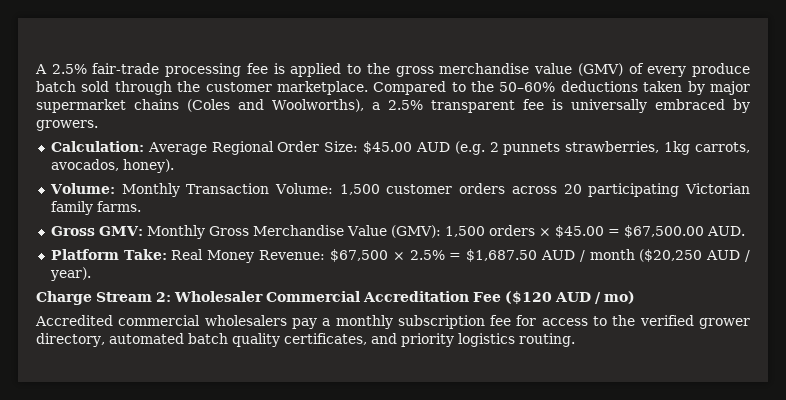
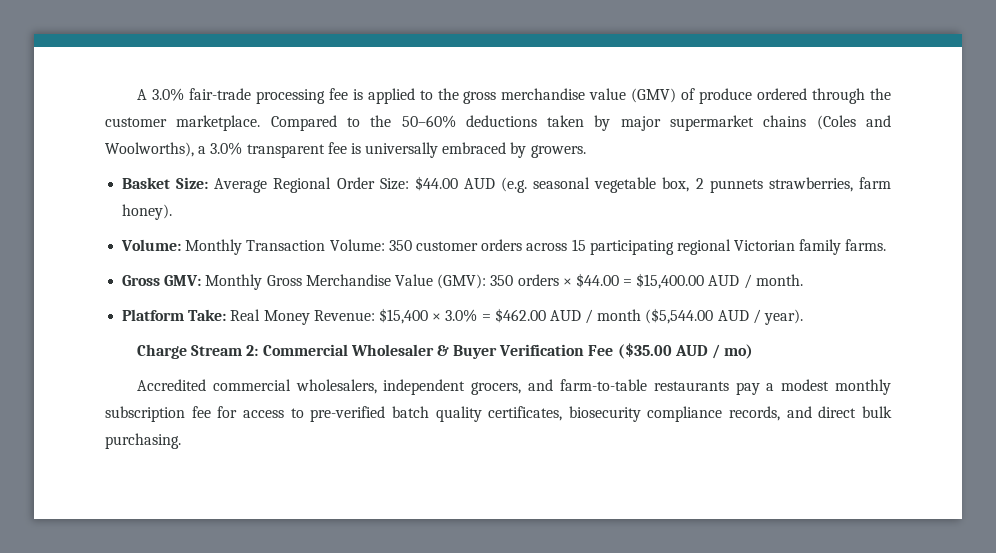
[51,64,87,74] 2.5% -> [151,88,184,101] 3.0%
[647,63,751,77] [36,81,110,92] every produce batch sold -> [699,88,808,104] produce ordered
[387,100,423,110] 2.5% -> [210,142,243,155] 3.0%
[50,141,144,152] Calculation: -> [122,177,209,189] Basket Size:
[363,141,413,154] $45.00 -> [414,176,458,191] $44.00
[489,141,750,155] [50,159,119,171] 2 punnets strawberries, 1kg carrots, avocados, -> [533,177,891,193] seasonal vegetable box, 2 punnets strawberries, farm
[339,184,380,195] 1,500 -> [388,240,412,251] 350
[563,183,680,197] 20 participating -> [571,239,731,255] 15 participating regional
[444,226,485,237] 1,500 -> [490,275,514,286] 350
[554,225,745,238] $45.00 = $67,500.00 AUD. -> [575,273,803,289] $44.00 = $15,400.00 AUD / month.
[329,249,538,262] $67,500 × 2.5% = $1,687.50 -> [378,308,546,324] $15,400 × 3.0% = $462.00
[639,249,703,262] ($20,250 -> [645,308,714,324] ($5,544.00
[174,291,552,304] Wholesaler Commercial Accreditation Fee ($120 -> [262,343,672,359] Commercial Wholesaler & Buyer Verification Fee ($35.00
[204,315,287,326] wholesalers -> [295,379,729,395] wholesalers, independent grocers, and farm-to-table restaurants
(331, 322) none -> [781,379,830,391] modest
[612,315,750,329] [36,333,575,347] the verified grower directory, automated batch quality certificates, and priority logistics routing. -> [310,406,892,422] [105,433,181,449] pre-verified batch quality certificates, biosecurity compliance records, and direct bulk purchasing.

